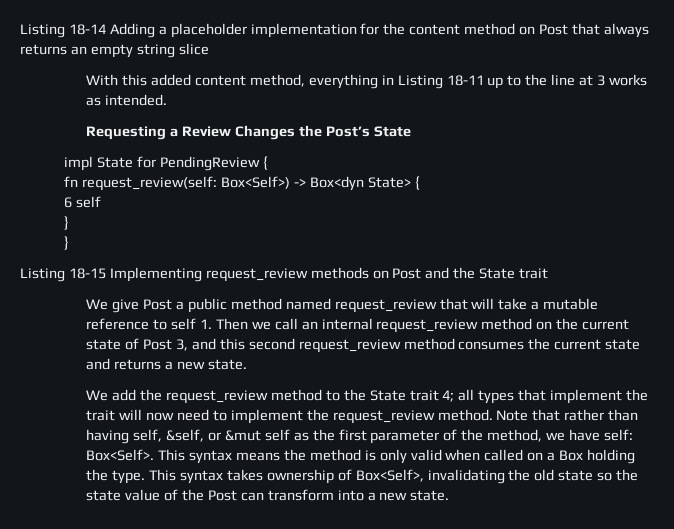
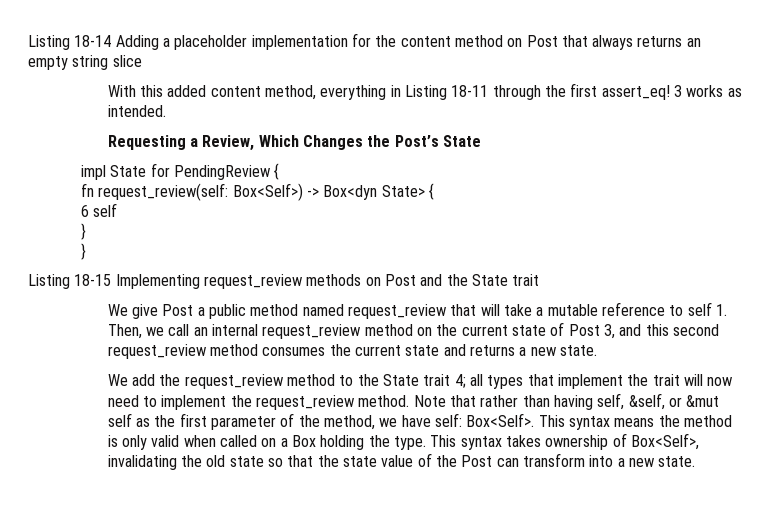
[487,74,594,89] up to the line at -> [492,83,670,100] through the first assert_eq!
[182,126,232,137] Review -> [202,135,299,151] Review, Which
[215,318,248,330] Then -> [107,324,142,339] Then,
(613, 476) none -> [287,455,314,467] that

